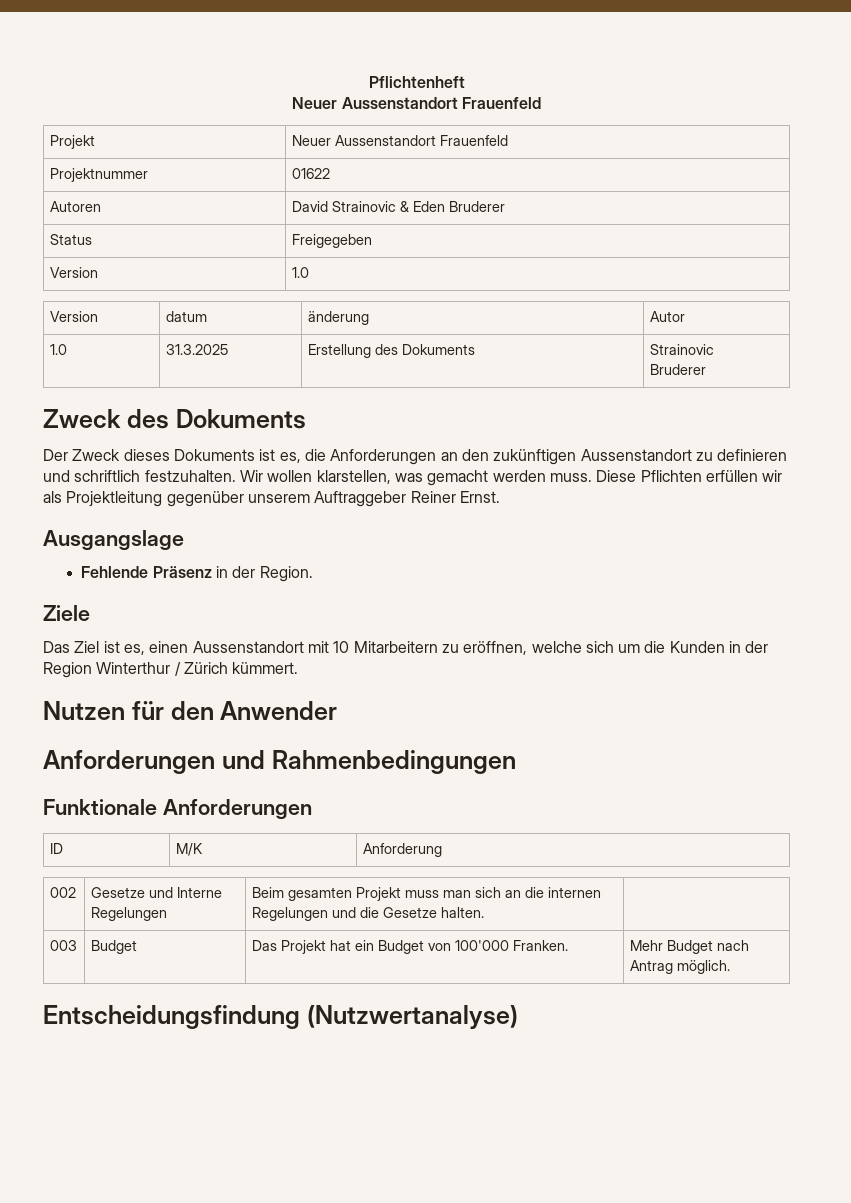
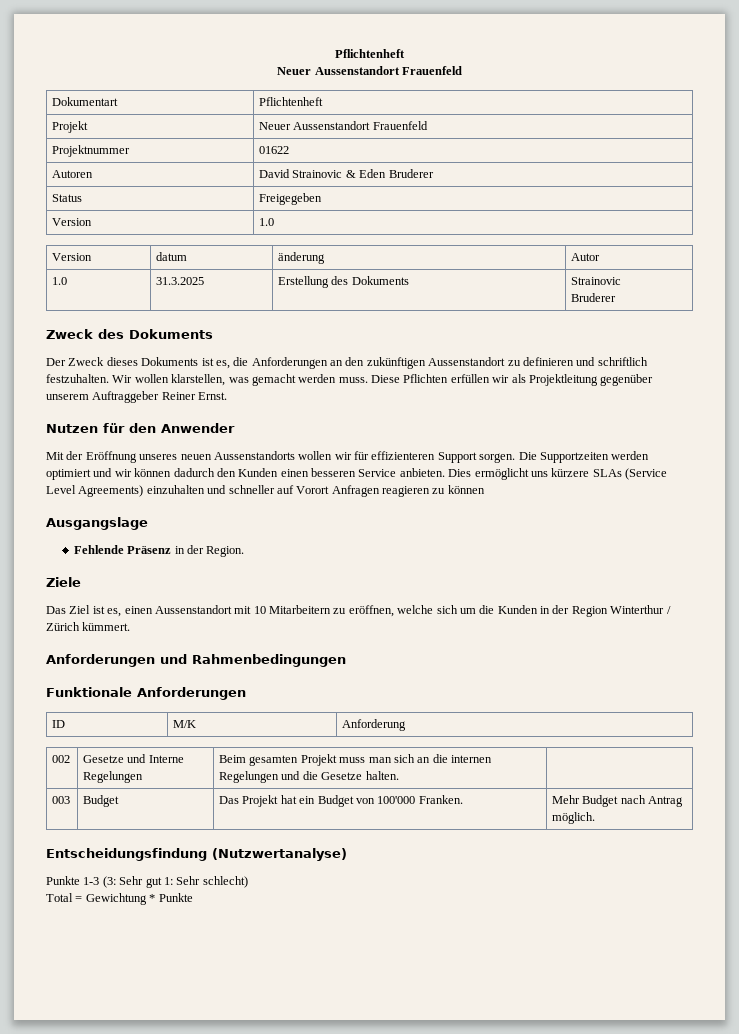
(541, 103) none -> [52,97,119,106] [259,97,324,106] // Dokumentart | Pflichtenheft
(500, 497) none -> [46,423,235,433] [46,451,650,463] [46,468,667,480] [46,485,485,497] // Nutzen für den Anwender // Mit der Eröffnung unseres neuen Aussenstandorts wollen wir für effizienteren Support sorgen. Die Supportzeiten werden optimiert und wir können dadurch den Kunden einen besseren Service anbieten. Dies ermöglicht uns kürzere SLAs (Service Level Agreements) einzuhalten und schneller auf Vorort Anfragen reagieren zu können
[43,701,338,720] // Nutzen für den Anwender -> (131, 626) none
(518, 1017) none -> [46,876,248,888] [46,893,193,905] // Punkte 1-3 (3: Sehr gut 1: Sehr schlecht) // Total = Gewichtung * Punkte

